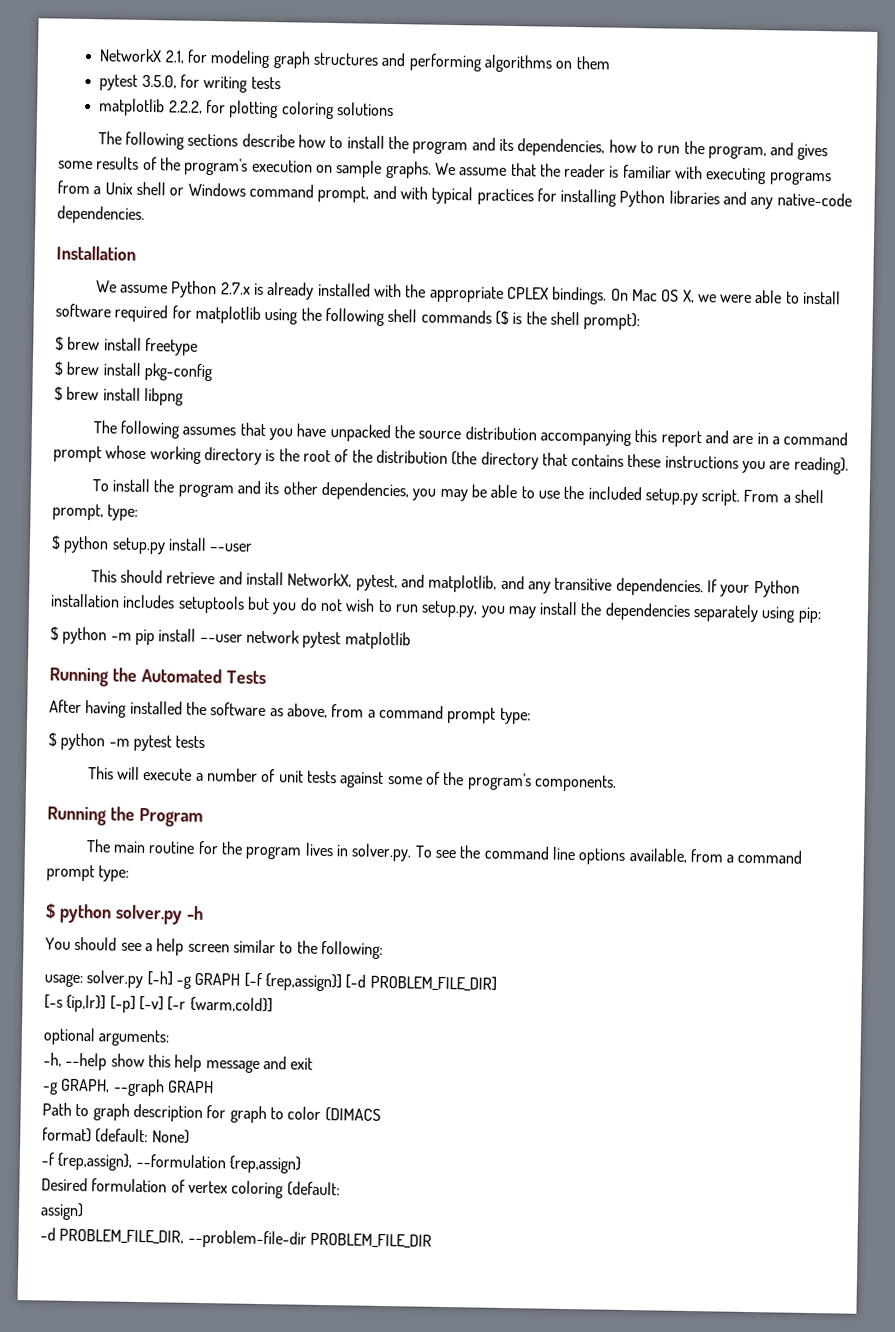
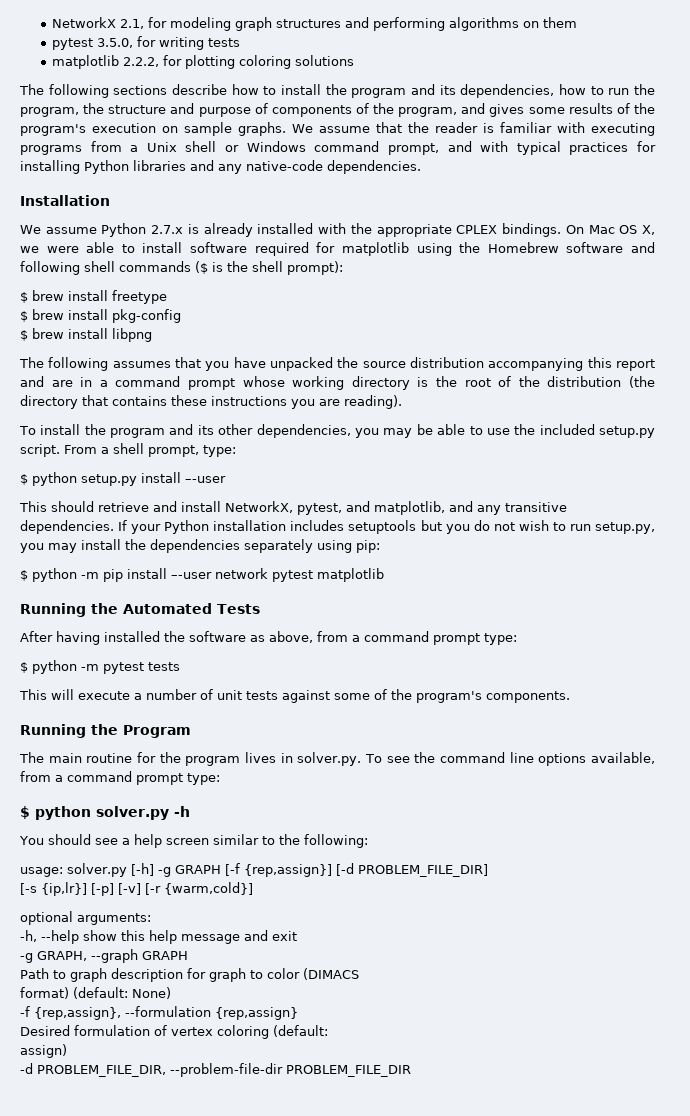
(767, 152) none -> [83,103,458,117] the structure and purpose of components of the program,
(322, 314) none -> [487,242,656,253] Homebrew software and

